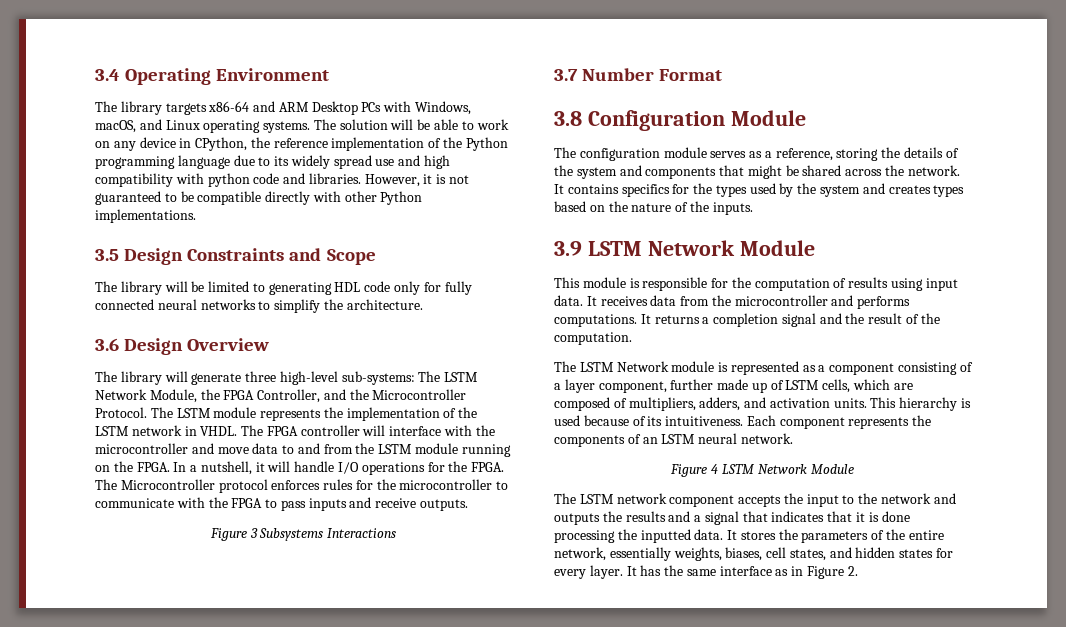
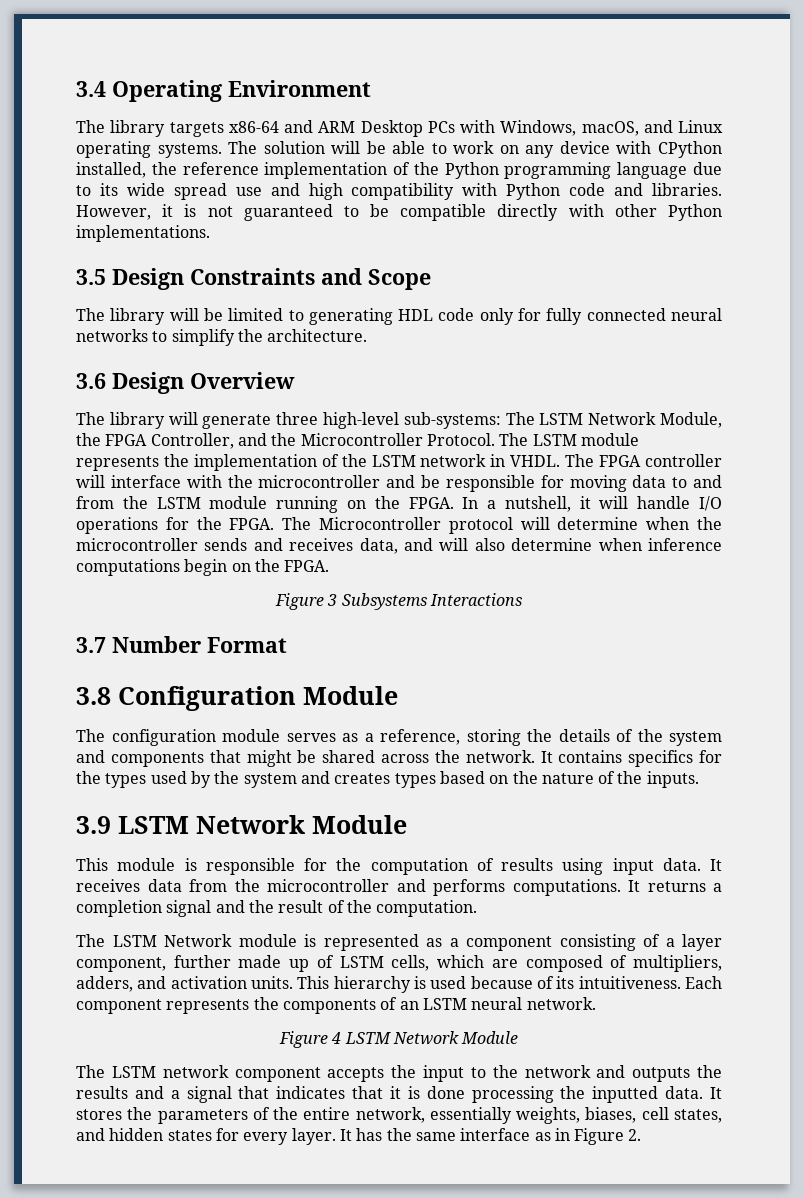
[179,137,248,151] in CPython, -> [616,141,723,158] [76,162,146,178] with CPython installed,
[290,155,330,169] widely -> [126,183,165,196] wide
[207,173,250,187] python -> [506,183,561,200] Python
[217,447,249,454] move -> [421,475,627,492] be responsible for moving
[271,479,509,490] [95,497,469,511] enforces rules for the microcontroller to communicate with the FPGA to pass inputs and receive outputs. -> [520,517,722,530] [76,538,723,554] [76,559,330,576] will determine when the microcontroller sends and receives data, and will also determine when inference computations begin on the FPGA.

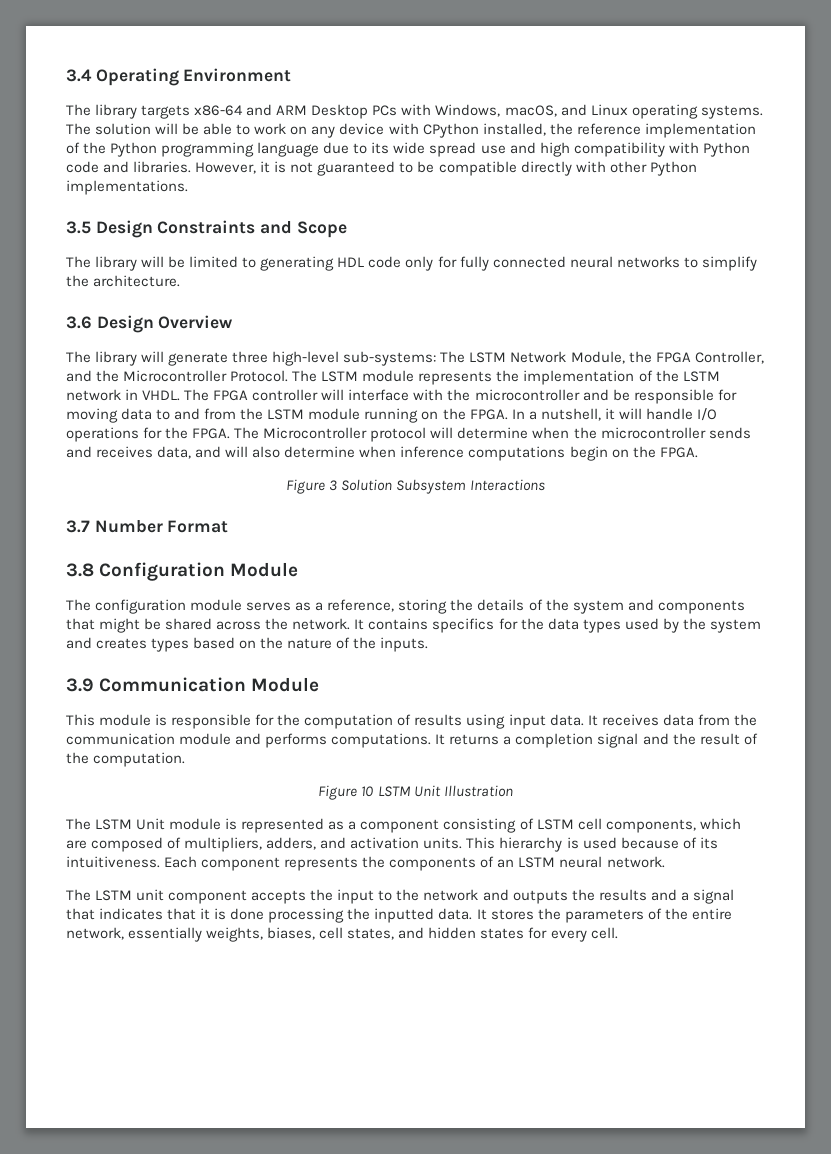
[341,593,427,610] Subsystems -> [341,479,467,494] Solution Subsystem
(101, 777) none -> [547,618,579,630] data
[118,815,305,834] LSTM Network -> [99,677,247,692] Communication
[267,879,389,892] microcontroller -> [66,733,232,745] communication module
[76,934,232,947] // The LSTM Network -> [318,785,513,800] [66,818,166,830] // Figure 10 LSTM Unit Illustration // The LSTM Unit
[665,934,722,951] [76,955,430,972] a layer component, further made up of LSTM cells, -> [536,818,696,833] LSTM cell components,
[278,1031,519,1048] [76,1065,229,1078] // Figure 4 LSTM Network Module // The LSTM network -> [66,889,165,901] // The LSTM unit
[291,1128,642,1145] layer. It has the same interface as in Figure 2. -> [590,927,618,939] cell.

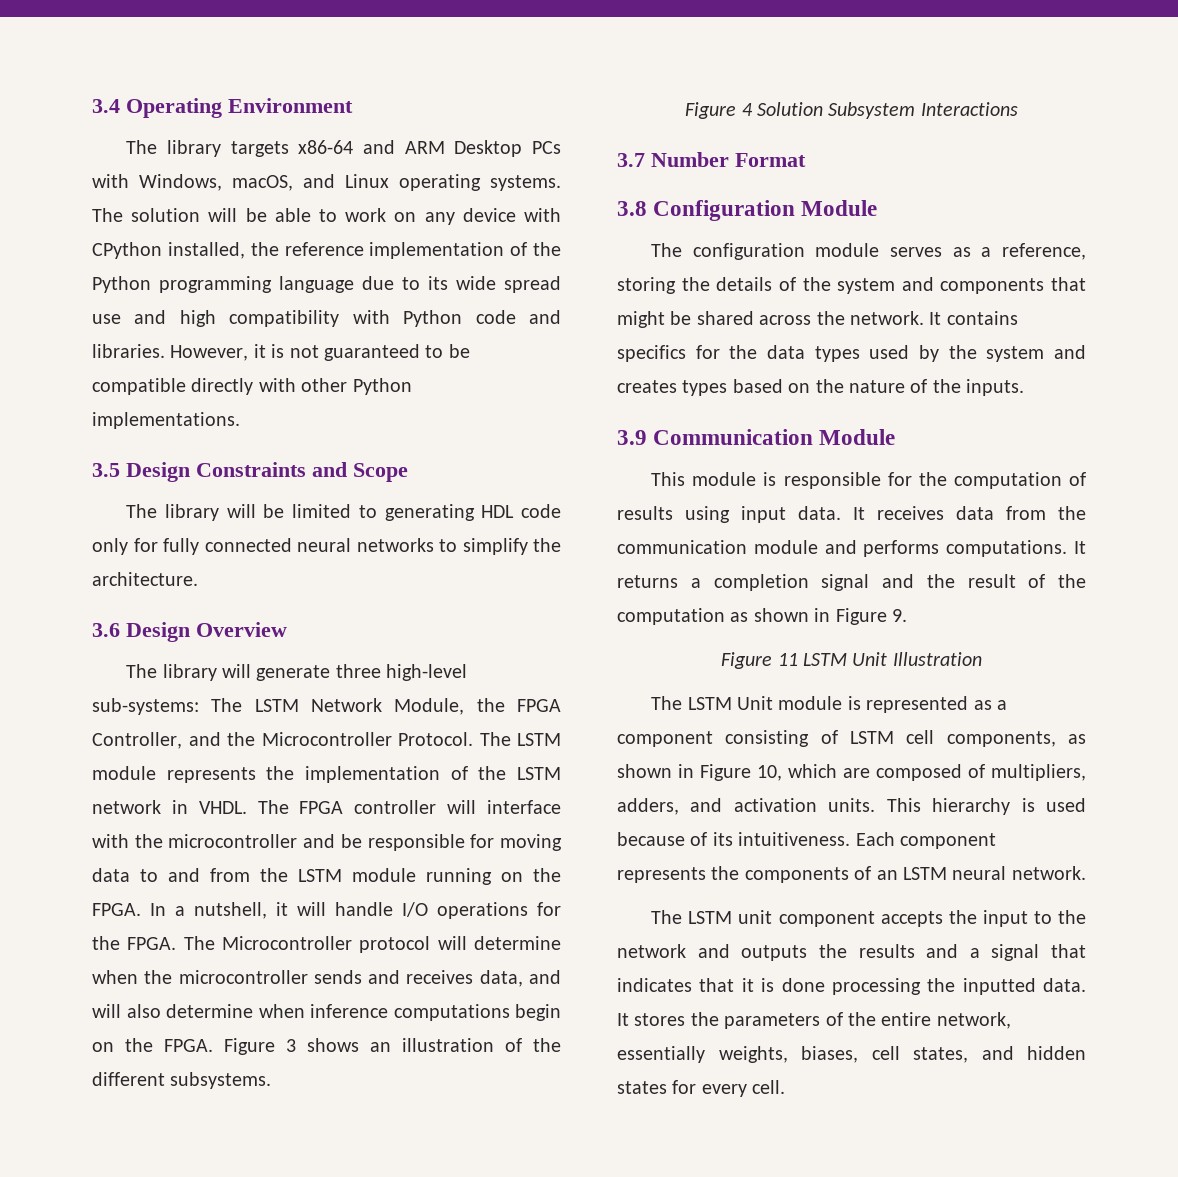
[285,479,337,494] // Figure 3 -> [224,1038,561,1055] [92,1072,272,1089] [685,102,753,119] Figure 3 shows an illustration of the different subsystems. // Figure 4
[93,752,186,767] [318,785,375,800] computation. // Figure 10 -> [617,608,907,625] [721,652,798,669] computation as shown in Figure 9. // Figure 11
(696, 826) none -> [1068,734,1086,744] [617,764,782,781] as shown in Figure 10,

